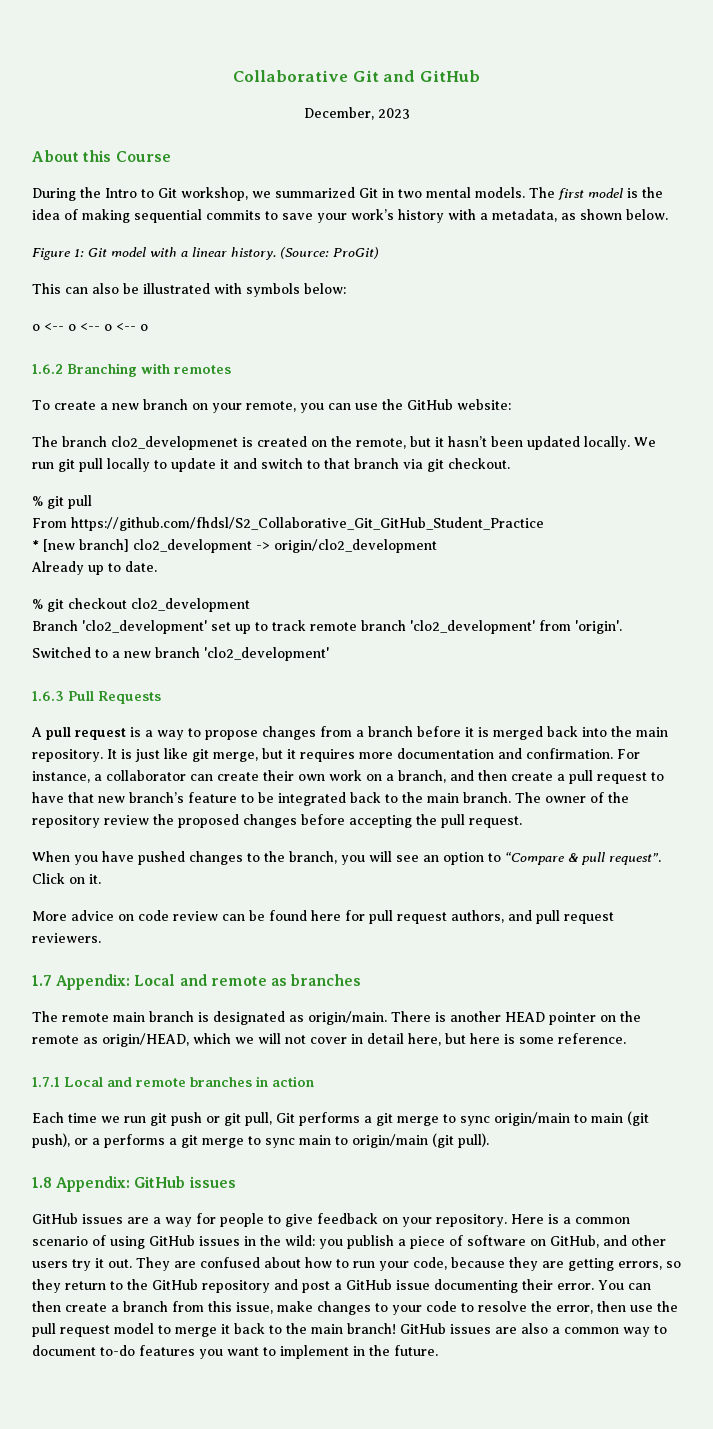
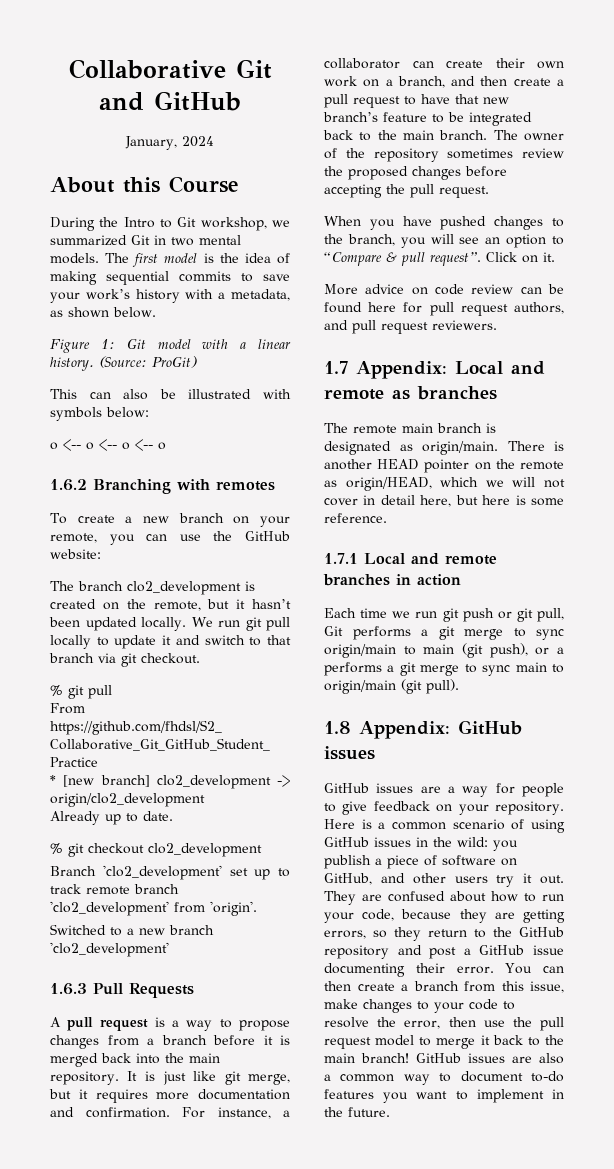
[303,107,410,120] December, 2023 -> [125,136,214,150] January, 2024
[111,436,238,450] clo2_developmenet -> [127,581,241,595] clo2_development
(100, 821) none -> [447,148,514,159] sometimes

